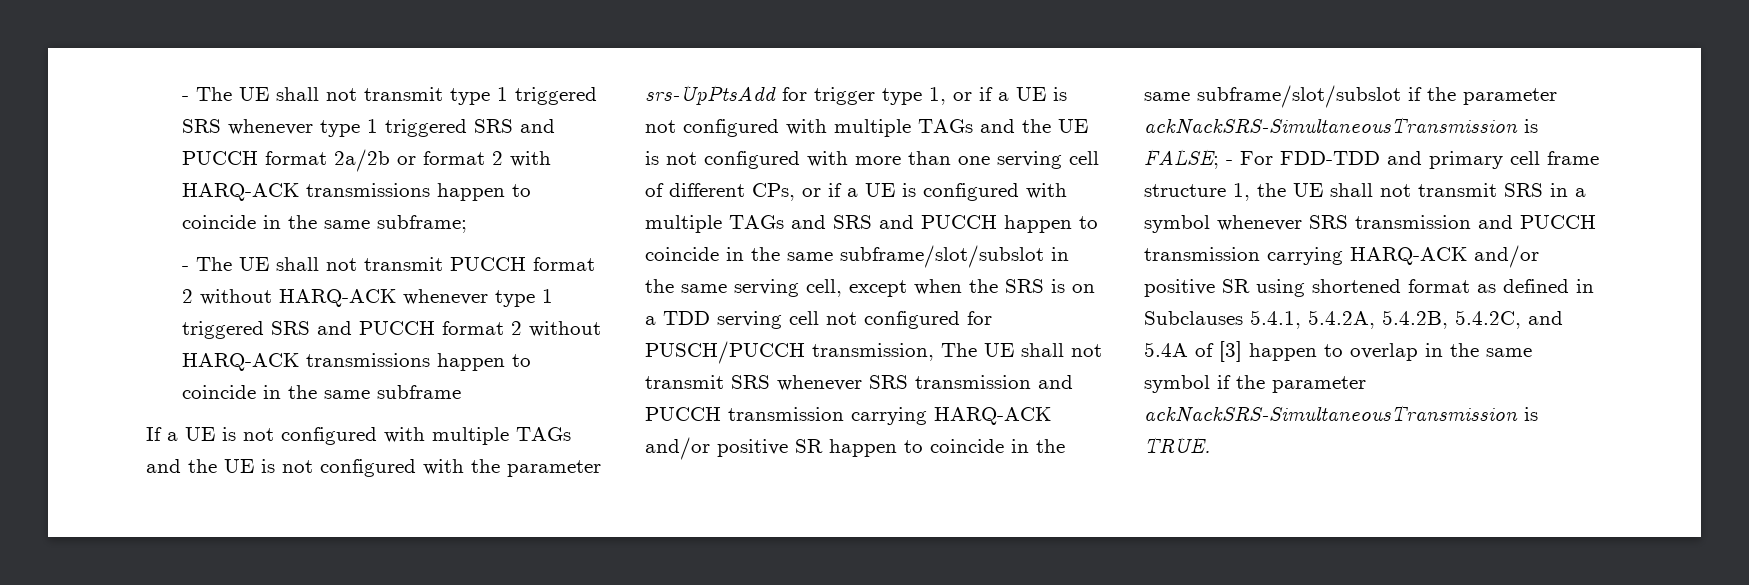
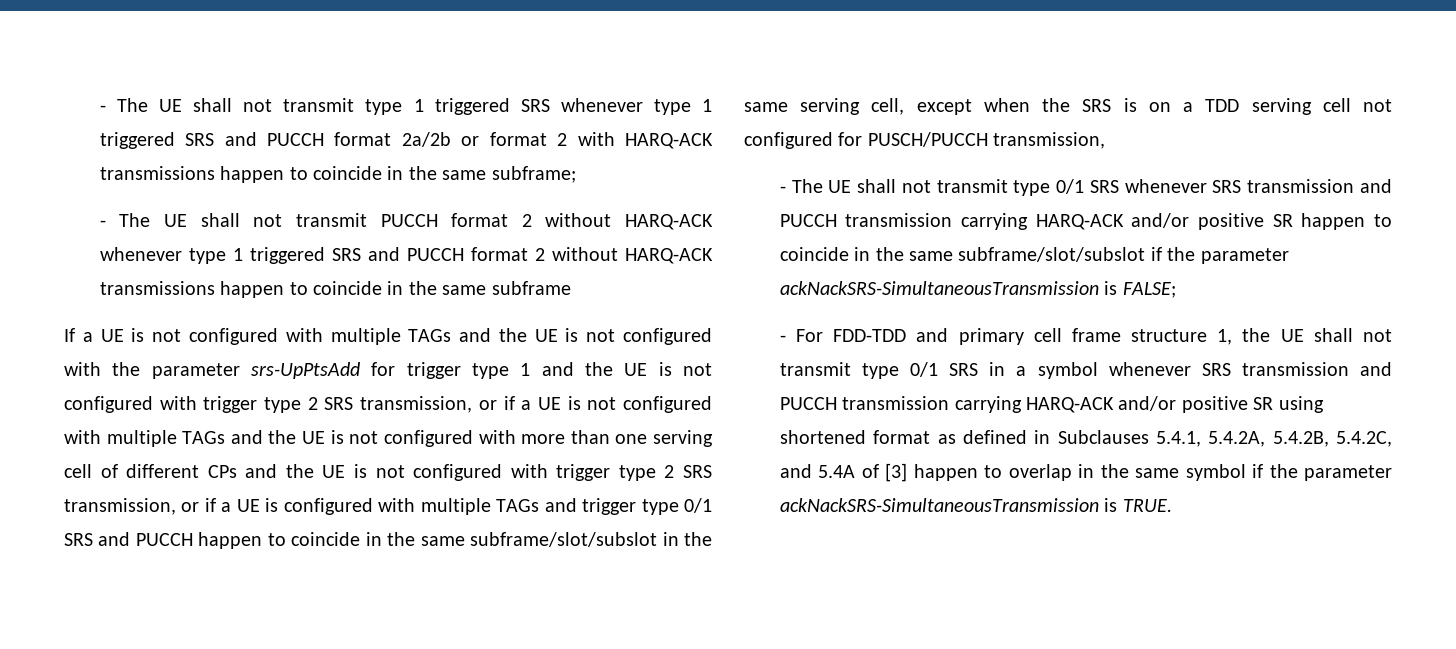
[929,87,946,105] 1, -> [520,362,712,376] [64,396,473,413] 1 and the UE is not configured with trigger type 2 SRS transmission,
[752,183,795,201] CPs, -> [207,464,712,481] [64,498,176,515] CPs and the UE is not configured with trigger type 2 SRS transmission,
(826, 222) none -> [582,498,712,515] trigger type 0/1
[941,343,1102,357] [645,375,724,389] The UE shall not transmit -> [779,179,1085,196] // - The UE shall not transmit type 0/1
(1219, 159) none -> (1176, 290) //
(1497, 190) none -> [861,362,939,379] type 0/1

